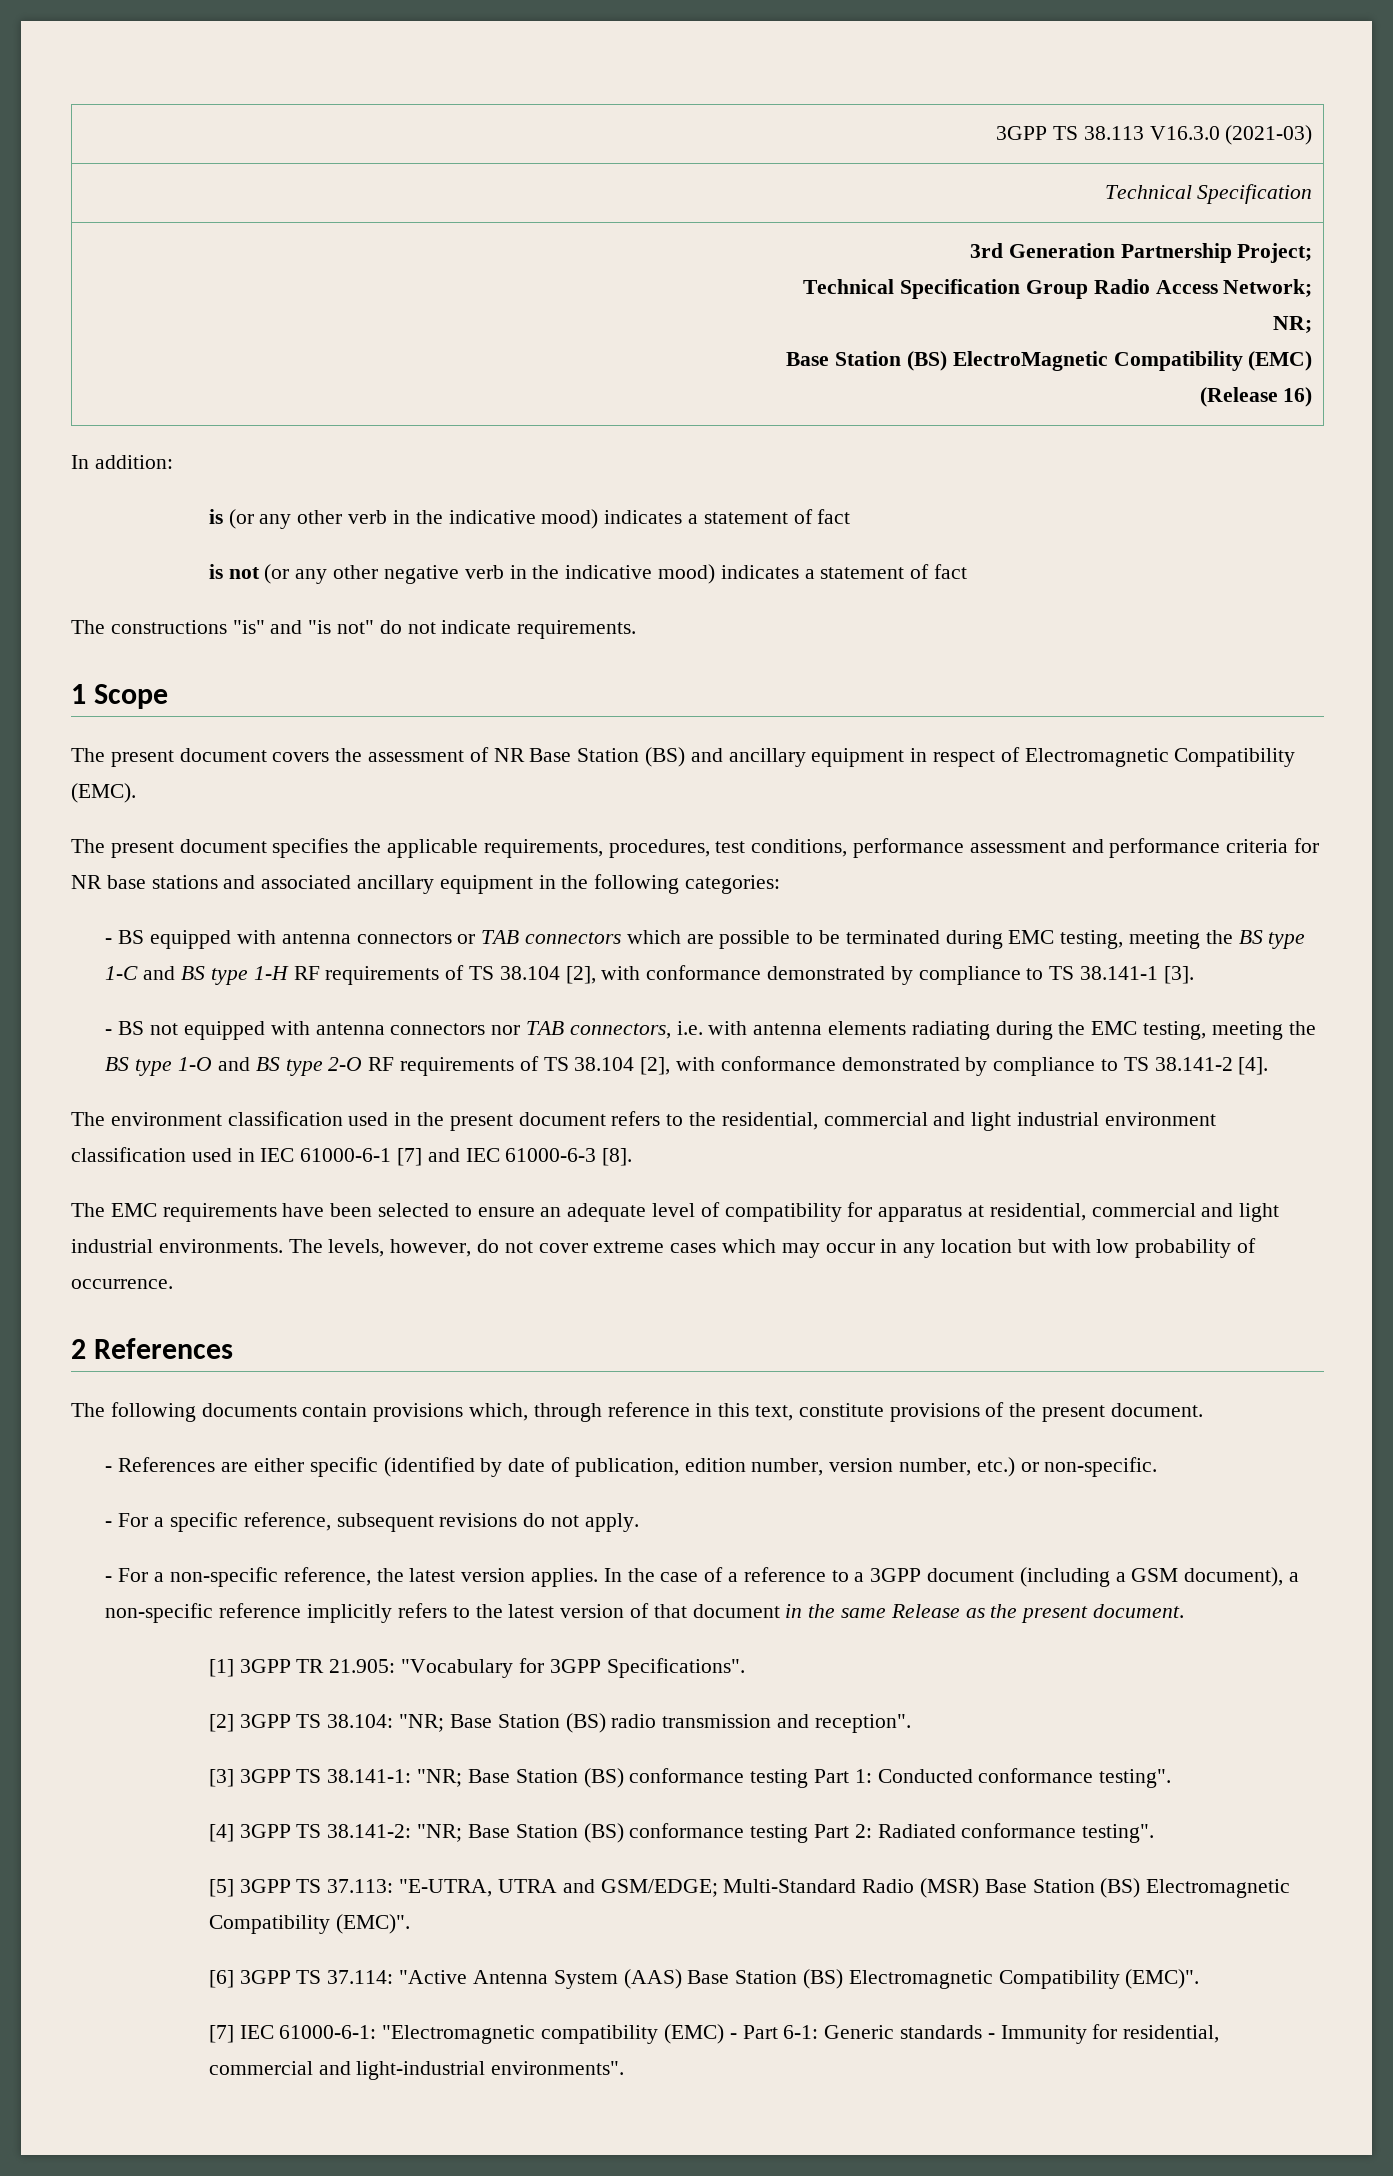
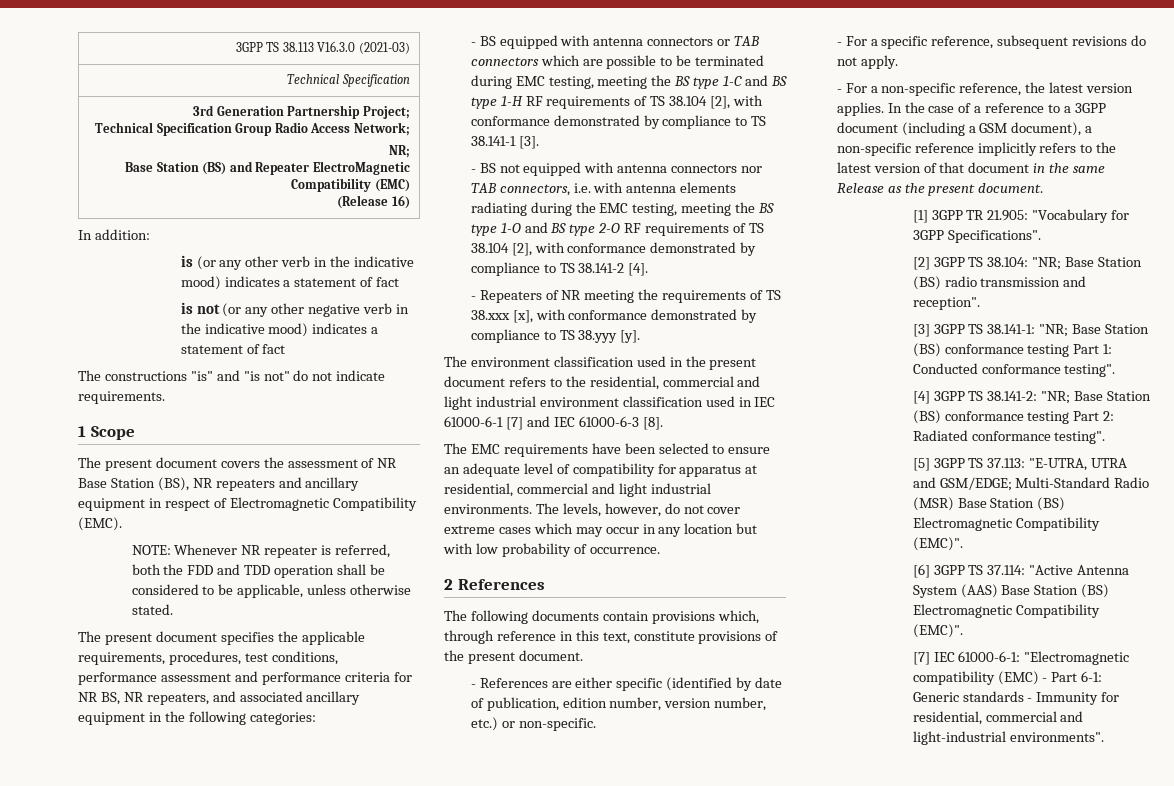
(947, 361) none -> [229,161,310,175] and Repeater
[645,747,686,767] (BS) -> [157,477,275,491] (BS), NR repeaters
(136, 793) none -> [131,544,391,558] [131,564,385,578] [131,584,412,598] [131,604,173,615] // NOTE: Whenever NR repeater is referred, both the FDD and TDD operation shall be considered to be applicable, unless otherwise stated.
[106,875,218,889] base stations -> [100,692,209,705] BS, NR repeaters,
(1269, 1066) none -> [470,289,782,303] [470,309,758,323] [470,329,641,343] // - Repeaters of NR meeting the requirements of TS 38.xxx [x], with conformance demonstrated by compliance to TS 38.yyy [y].

